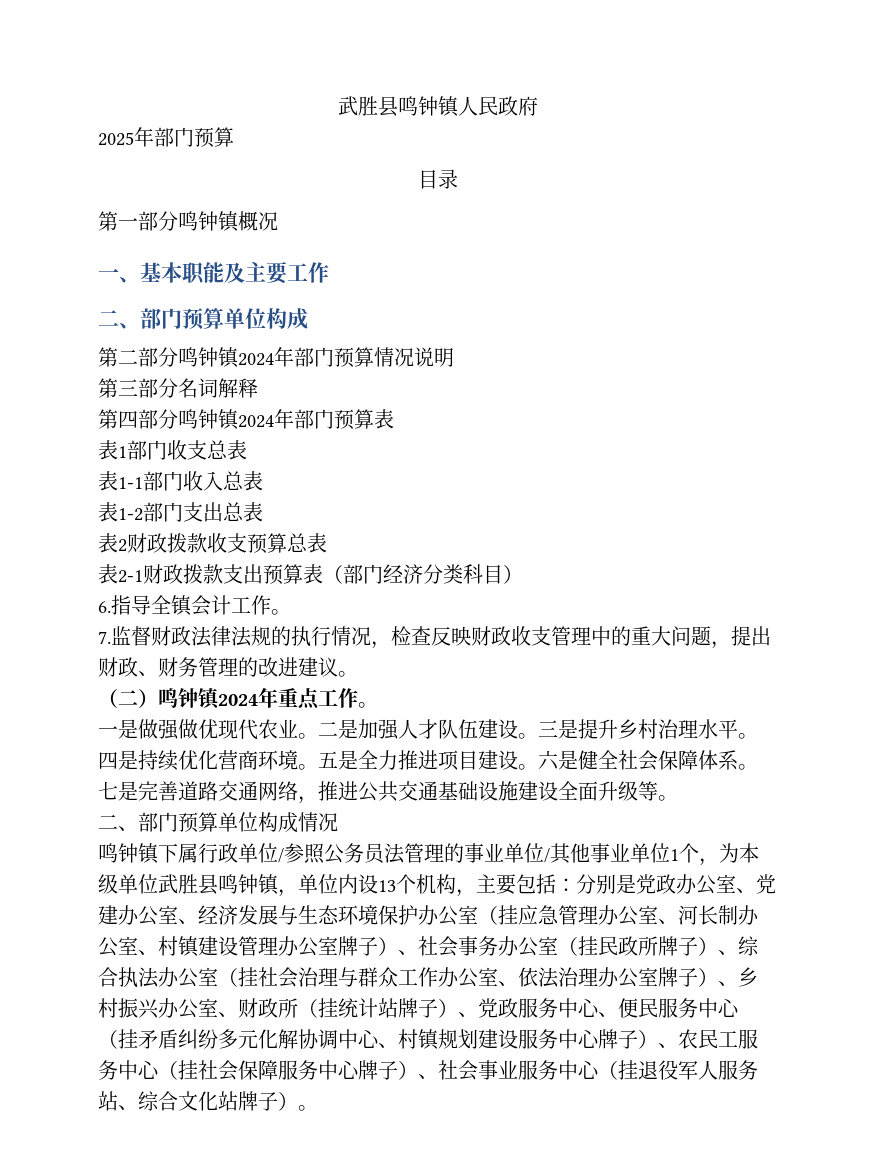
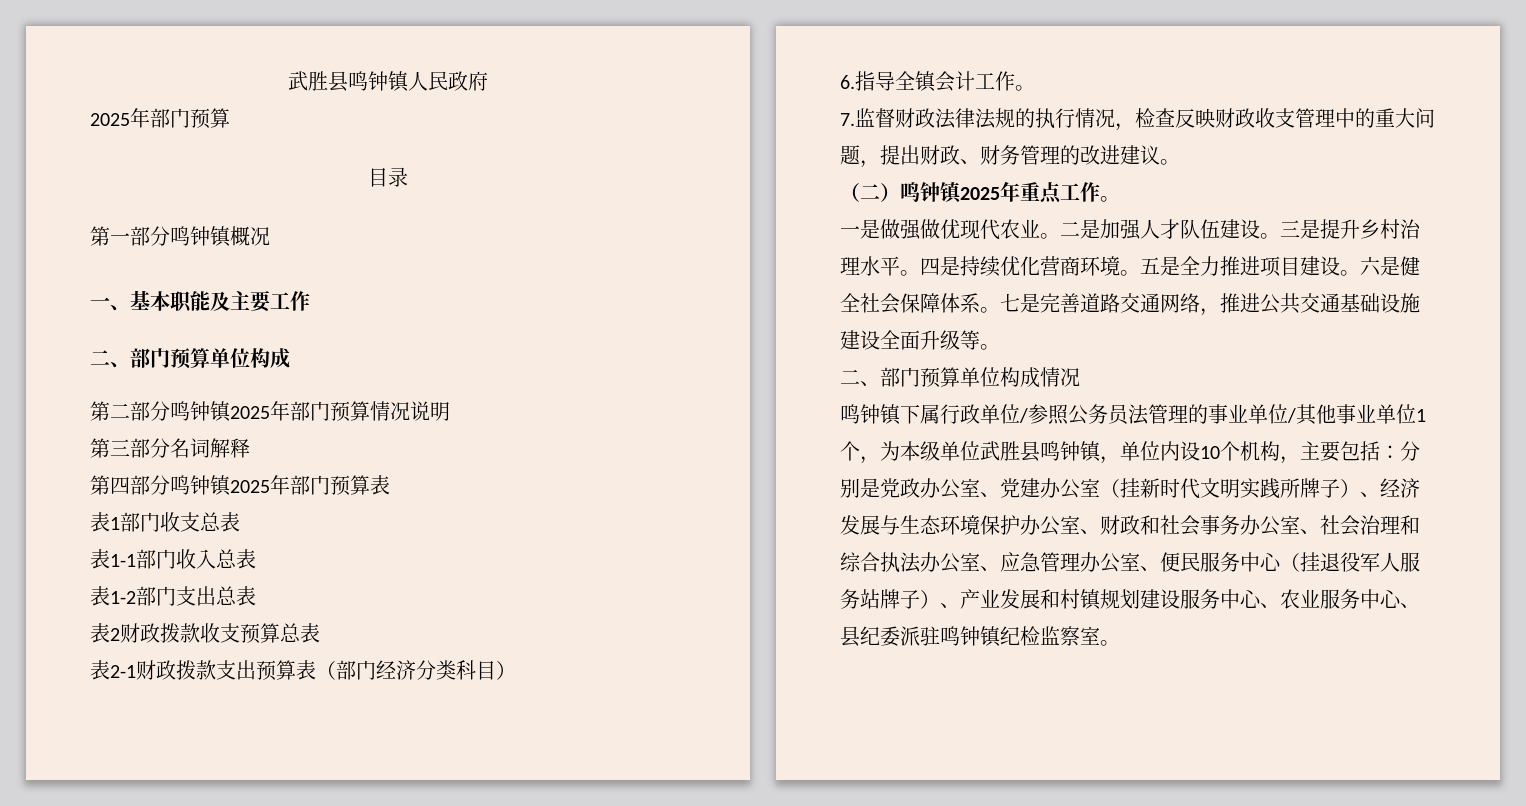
[238,353,274,366] 2024 -> [230,406,270,419] 2025
[238,415,274,428] 2024 -> [230,480,270,493] 2025
[218,694,258,706] 2024 -> [960,187,1000,200] 2025
[378,880,396,892] 13 -> [1200,446,1220,459] 10
(178, 914) none -> [1100,478,1360,499] （挂新时代文明实践所牌子）
[478,905,759,926] [98,936,759,957] [98,967,758,988] [98,998,740,1019] [98,1029,758,1050] [98,1060,758,1081] [98,1091,298,1111] （挂应急管理办公室、河长制办公室、村镇建设管理办公室牌子）、社会事务办公室（挂民政所牌子）、综合执法办公室（挂社会治理与群众工作办公室、依法治理办公室牌子）、乡村振兴办公室、财政所（挂统计站牌子）、党政服务中心、便民服务中心（挂矛盾纠纷多元化解协调中心、村镇规划建设服务中心牌子）、农民工服务中心（挂社会保障服务中心牌子）、社会事业服务中心（挂退役军人服务站、综合文化站牌子） -> [1080,515,1420,536] [840,552,1420,573] [840,589,1420,610] [840,626,1100,647] 、财政和社会事务办公室、社会治理和综合执法办公室、应急管理办公室、便民服务中心（挂退役军人服务站牌子）、产业发展和村镇规划建设服务中心、农业服务中心、县纪委派驻鸣钟镇纪检监察室

